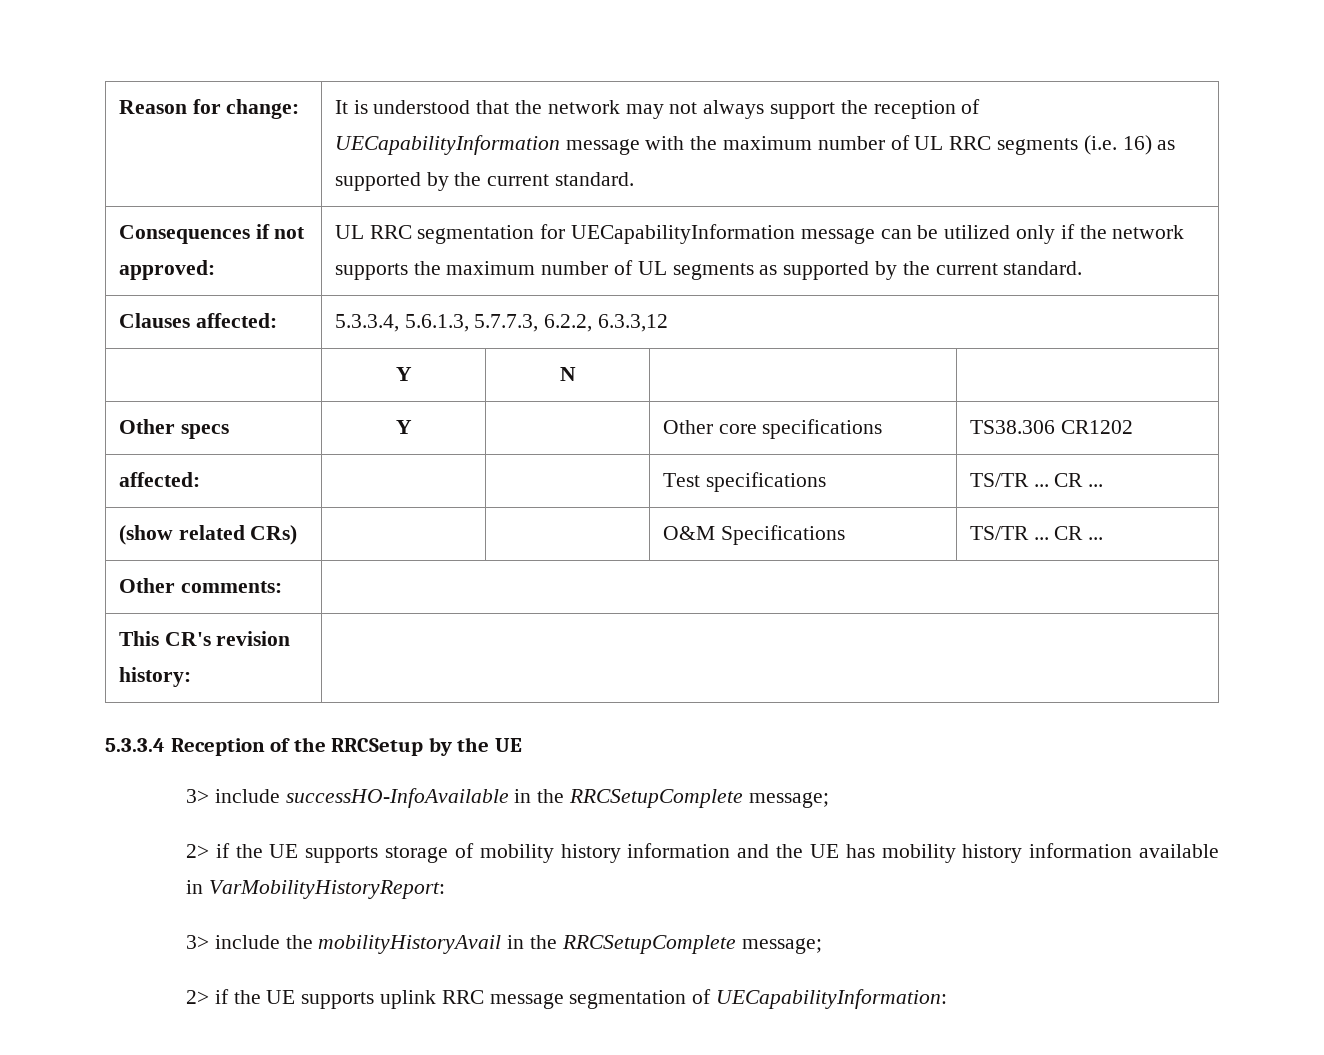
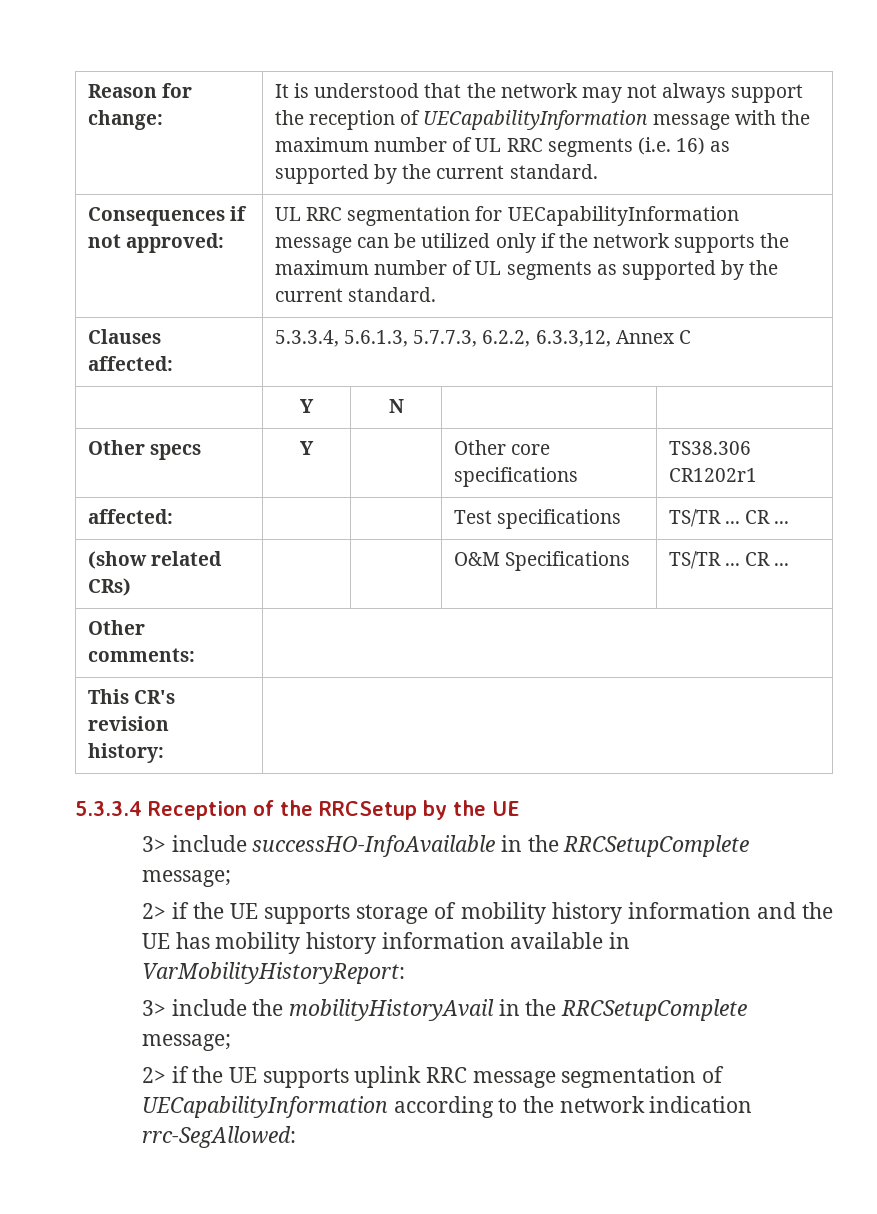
[597,314,668,332] 6.3.3,12 -> [535,330,691,347] 6.3.3,12, Annex C
[1060,420,1133,434] CR1202 -> [669,468,758,482] CR1202r1
[715,989,947,1009] UECapabilityInformation: -> [141,1096,753,1118] [141,1126,296,1148] UECapabilityInformation according to the network indication rrc-SegAllowed:

